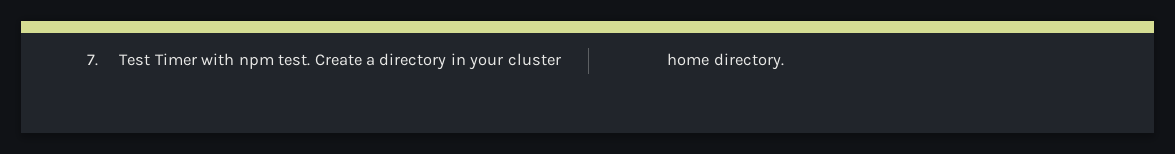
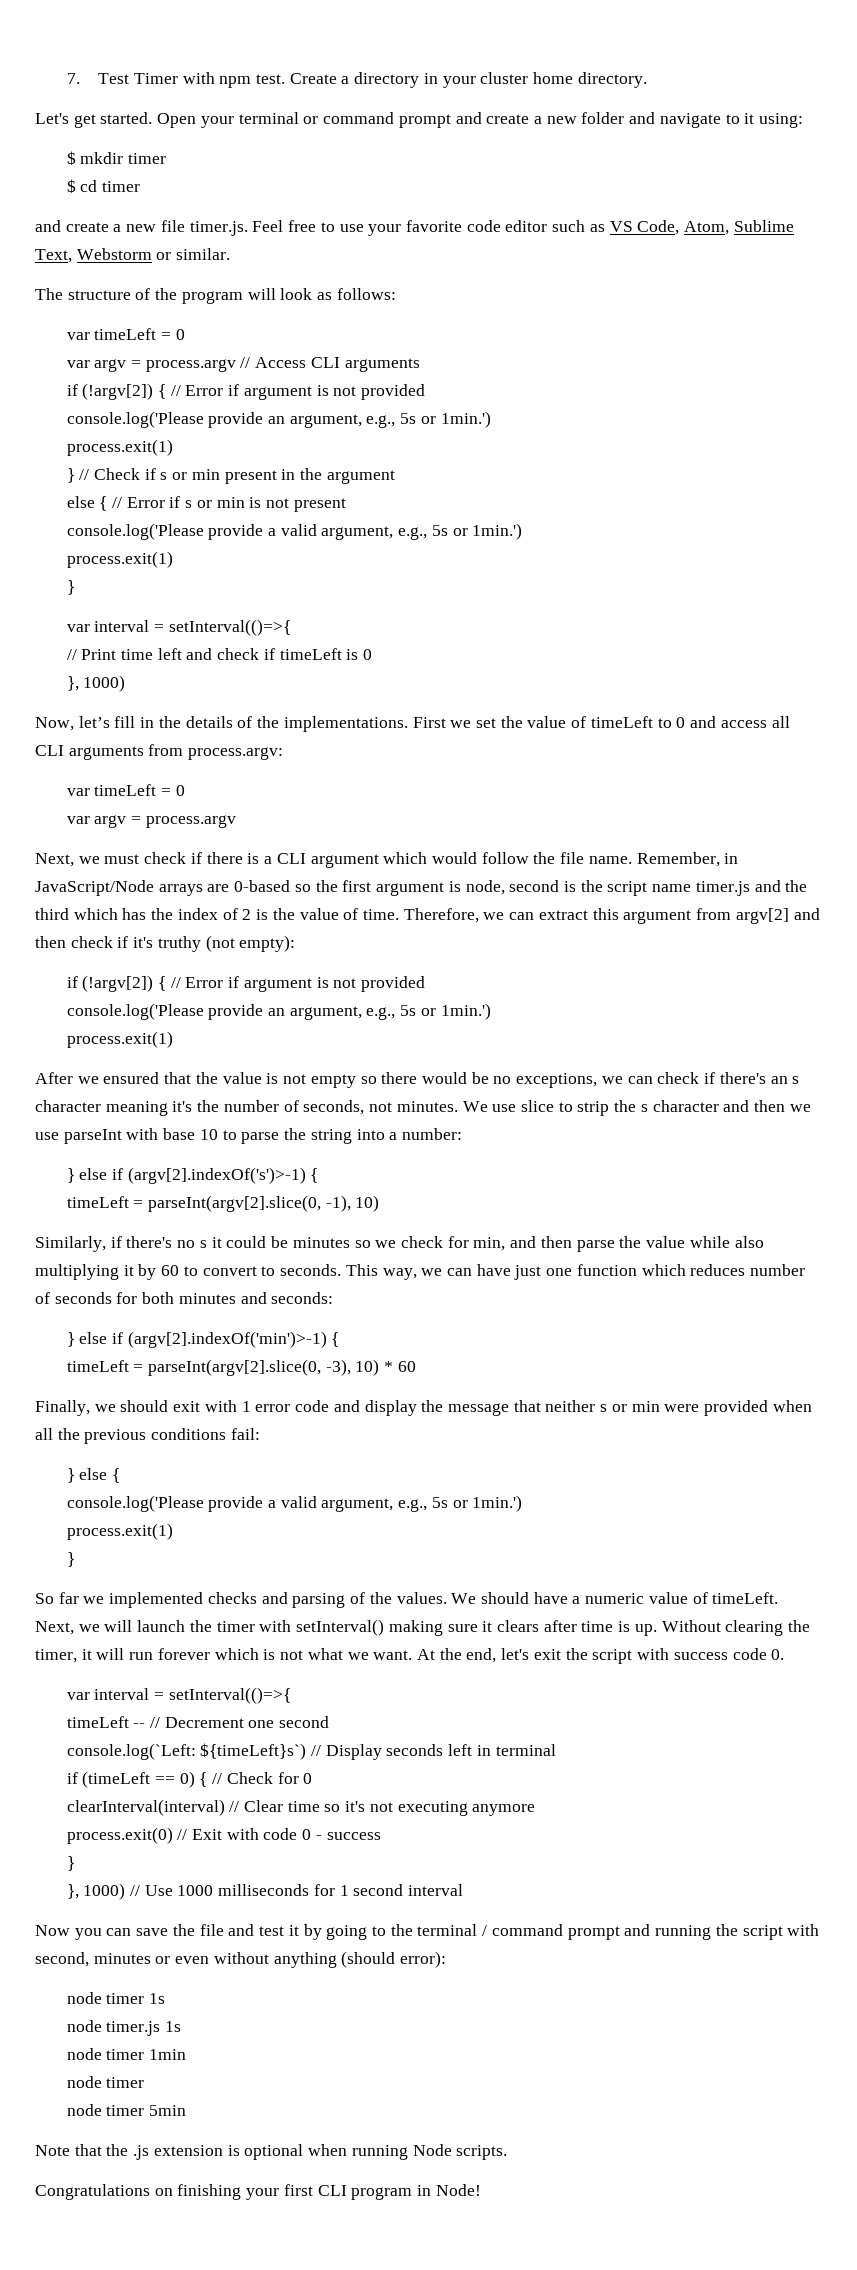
(784, 61) none -> [35,112,804,128] [66,151,167,165] [66,179,141,193] [35,220,794,236] [35,248,231,263] [35,288,396,304] [66,328,185,340] [66,357,420,372] [66,383,426,400] [66,411,491,428] [66,439,173,456] [66,468,395,484] [66,496,346,512] [66,523,523,540] [66,551,173,568] [66,580,75,595] [66,619,291,636] [66,648,373,660] [66,675,126,692] [35,716,790,732] [35,744,284,760] [66,784,185,796] [66,815,236,828] [35,852,739,868] [35,880,808,896] [35,908,820,924] [35,935,296,952] [66,975,426,992] [66,1003,491,1020] [66,1031,173,1048] [35,1072,800,1088] [35,1100,811,1116] [35,1128,462,1144] [66,1167,319,1184] [66,1195,380,1212] [35,1236,764,1252] [35,1264,806,1280] [35,1292,334,1304] [66,1331,340,1348] [66,1359,416,1376] [35,1400,812,1416] [35,1428,260,1444] [66,1468,121,1483] [66,1495,523,1512] [66,1523,173,1540] [66,1552,75,1567] [35,1592,779,1608] [35,1619,811,1636] [35,1648,785,1664] [66,1687,291,1704] [66,1716,330,1728] [66,1743,556,1760] [66,1771,313,1788] [66,1799,536,1816] [66,1827,381,1844] [66,1856,75,1871] [66,1883,464,1900] [35,1924,820,1940] [35,1951,447,1968] [66,1992,166,2004] [66,2020,182,2036] [66,2048,187,2060] [66,2076,145,2088] [66,2104,187,2116] [35,2144,508,2160] [35,2184,481,2200] // Let's get started. Open your terminal or command prompt and create a new folder and navigate to it using: // $ mkdir timer // $ cd timer // and create a new file timer.js. Feel free to use your favorite code editor such as VS Code, Atom, Sublime Text, Webstorm or similar. // The structure of the program will look as follows: // var timeLeft = 0 // var argv = process.argv // Access CLI arguments // if (!argv[2]) { // Error if argument is not provided // console.log('Please provide an argument, e.g., 5s or 1min.') // process.exit(1) // } // Check if s or min present in the argument // else { // Error if s or min is not present // console.log('Please provide a valid argument, e.g., 5s or 1min.') // process.exit(1) // } // var interval = setInterval(()=>{ // // Print time left and check if timeLeft is 0 // }, 1000) // Now, let’s fill in the details of the implementations. First we set the value of timeLeft to 0 and access all CLI arguments from process.argv: // var timeLeft = 0 // var argv = process.argv // Next, we must check if there is a CLI argument which would follow the file name. Remember, in JavaScript/Node arrays are 0-based so the first argument is node, second is the script name timer.js and the third which has the index of 2 is the value of time. Therefore, we can extract this argument from argv[2] and then check if it's truthy (not empty): // if (!argv[2]) { // Error if argument is not provided // console.log('Please provide an argument, e.g., 5s or 1min.') // process.exit(1) // After we ensured that the value is not empty so there would be no exceptions, we can check if there's an s character meaning it's the number of seconds, not minutes. We use slice to strip the s character and then we use parseInt with base 10 to parse the string into a number: // } else if (argv[2].indexOf('s')>-1) { // timeLeft = parseInt(argv[2].slice(0, -1), 10) // Similarly, if there's no s it could be minutes so we check for min, and then parse the value while also multiplying it by 60 to convert to seconds. This way, we can have just one function which reduces number of seconds for both minutes and seconds: // } else if (argv[2].indexOf('min')>-1) { // timeLeft = parseInt(argv[2].slice(0, -3), 10) * 60 // Finally, we should exit with 1 error code and display the message that neither s or min were provided when all the previous conditions fail: // } else { // console.log('Please provide a valid argument, e.g., 5s or 1min.') // process.exit(1) // } // So far we implemented checks and parsing of the values. We should have a numeric value of timeLeft. Next, we will launch the timer with setInterval() making sure it clears after time is up. Without clearing the timer, it will run forever which is not what we want. At the end, let's exit the script with success code 0. // var interval = setInterval(()=>{ // timeLeft -- // Decrement one second // console.log(`Left: ${timeLeft}s`) // Display seconds left in terminal // if (timeLeft == 0) { // Check for 0 // clearInterval(interval) // Clear time so it's not executing anymore // process.exit(0) // Exit with code 0 - success // } // }, 1000) // Use 1000 milliseconds for 1 second interval // Now you can save the file and test it by going to the terminal / command prompt and running the script with second, minutes or even without anything (should error): // node timer 1s // node timer.js 1s // node timer 1min // node timer // node timer 5min // Note that the .js extension is optional when running Node scripts. // Congratulations on finishing your first CLI program in Node!

